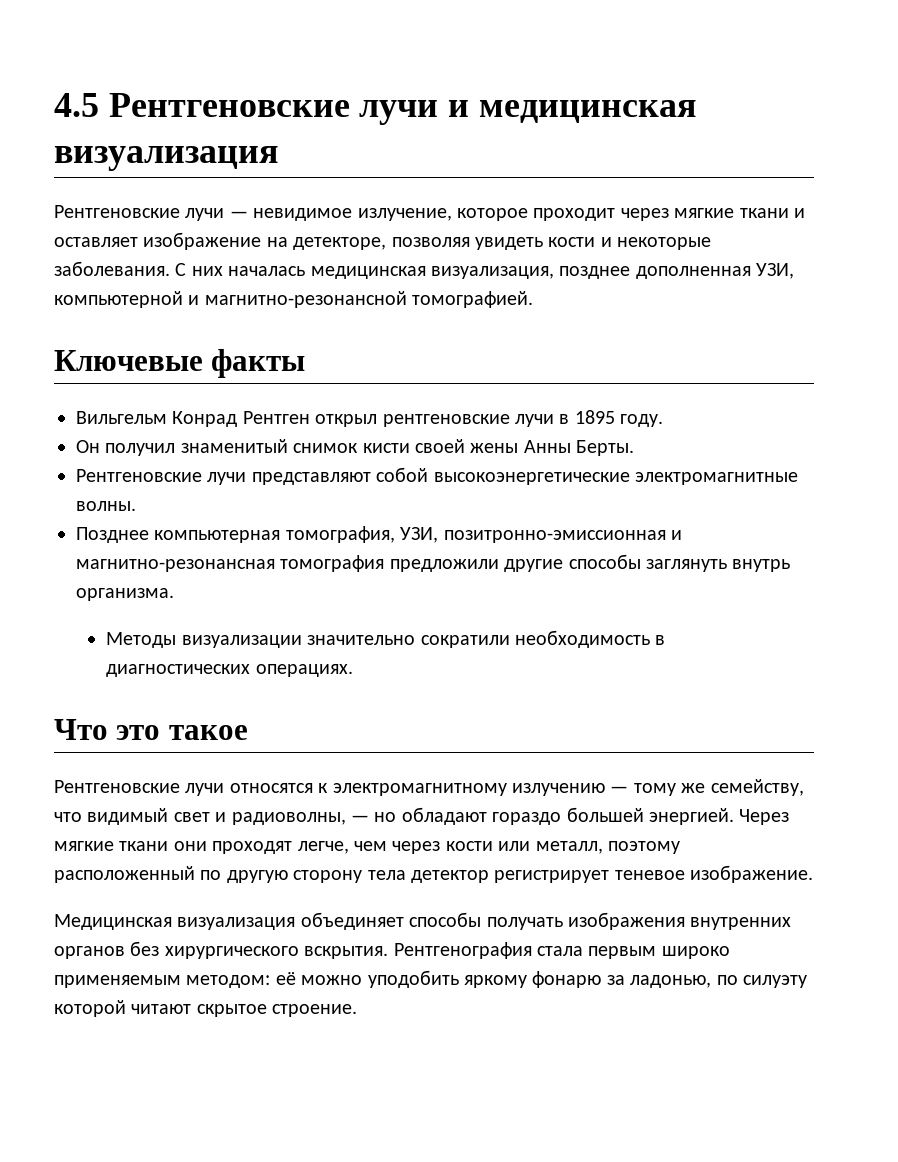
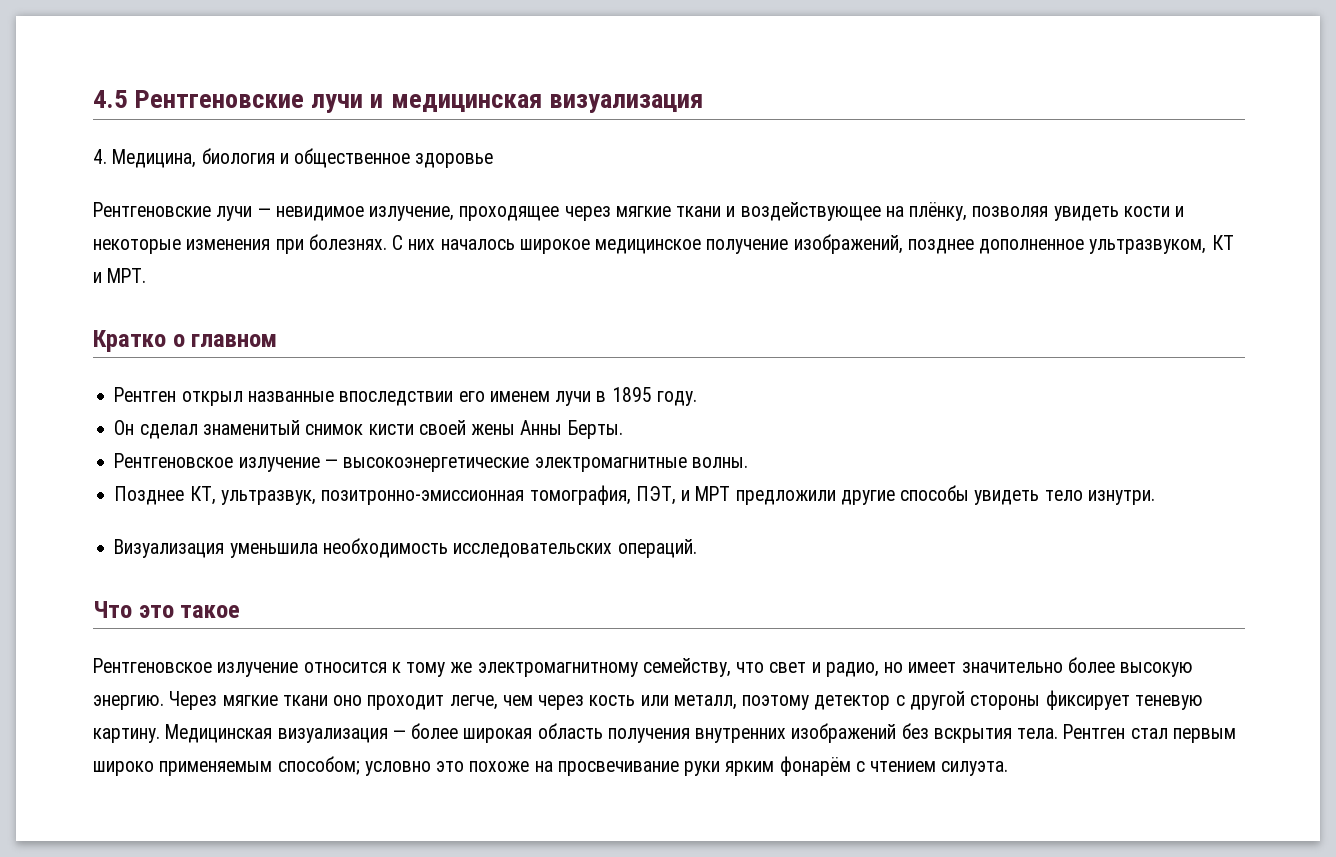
(278, 158) none -> [93,148,494,168] // 4. Медицина, биология и общественное здоровье
[457,208,616,221] которое проходит -> [459,206,560,221] проходящее
[54,232,387,250] оставляет изображение на детекторе, -> [740,202,968,221] воздействующее на плёнку,
[54,261,795,279] [54,291,534,308] [54,349,306,378] [76,411,510,427] заболевания. С них началась медицинская визуализация, позднее дополненная УЗИ, компьютерной и магнитно-резонансной томографией. // Ключевые факты // Вильгельм Конрад Рентген открыл рентгеновские -> [186,234,1234,254] [93,268,147,283] [93,330,278,352] [114,387,550,406] изменения при болезнях. С них началось широкое медицинское получение изображений, позднее дополненное ультразвуком, КТ и МРТ. // Кратко о главном // Рентген открыл названные впоследствии его именем
[105,443,176,456] получил -> [139,424,198,439] сделал
[76,467,429,485] Рентгеновские лучи представляют собой -> [114,453,338,472] Рентгеновское излучение —
[154,526,682,543] [76,554,791,572] [76,588,174,601] [106,630,666,648] [106,664,353,677] [54,719,248,740] [54,780,629,796] компьютерная томография, УЗИ, позитронно-эмиссионная и магнитно-резонансная томография предложили другие способы заглянуть внутрь организма. // Методы визуализации значительно сократили необходимость в диагностических операциях. // Что это такое // Рентгеновские лучи относятся к электромагнитному излучению — -> [189,485,1155,505] [114,538,697,558] [93,601,241,618] [93,658,401,677] КТ, ультразвук, позитронно-эмиссионная томография, ПЭТ, и МРТ предложили другие способы увидеть тело изнутри. // Визуализация уменьшила необходимость исследовательских операций. // Что это такое // Рентгеновское излучение относится к
(706, 788) none -> [477,662,638,677] электромагнитному
[87,808,169,825] видимый -> (765, 667) none
[231,807,734,825] радиоволны, — но обладают гораздо большей энергией. -> [825,657,1194,677] [93,695,164,710] радио, но имеет значительно более высокую энергию.
[173,841,293,854] они проходят -> [333,695,445,710] оно проходит
[445,841,493,851] кости -> [589,695,636,706] кость
[54,865,814,883] [54,912,792,930] [54,941,730,959] [54,970,807,988] [54,1000,358,1017] расположенный по другую сторону тела детектор регистрирует теневое изображение. // Медицинская визуализация объединяет способы получать изображения внутренних органов без хирургического вскрытия. Рентгенография стала первым широко применяемым методом: её можно уподобить яркому фонарю за ладонью, по силуэту которой читают скрытое строение. -> [814,690,1203,710] [93,723,1236,743] [93,756,1009,776] детектор с другой стороны фиксирует теневую картину. Медицинская визуализация — более широкая область получения внутренних изображений без вскрытия тела. Рентген стал первым широко применяемым способом; условно это похоже на просвечивание руки ярким фонарём с чтением силуэта.

